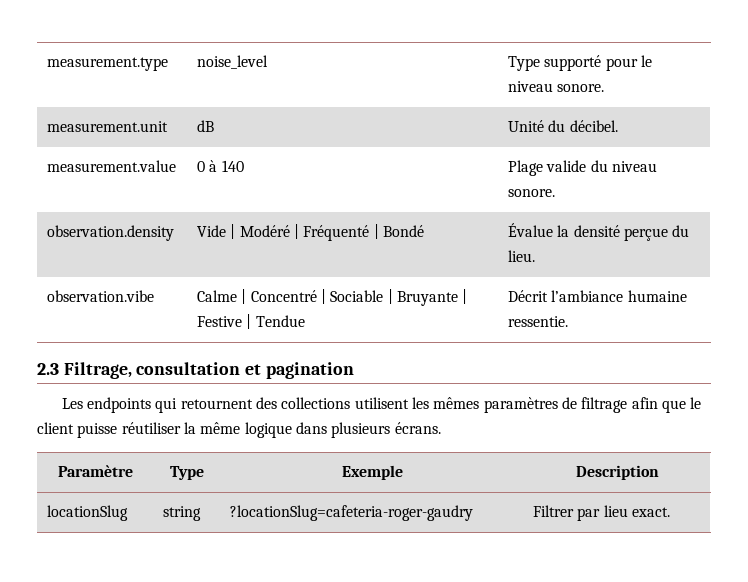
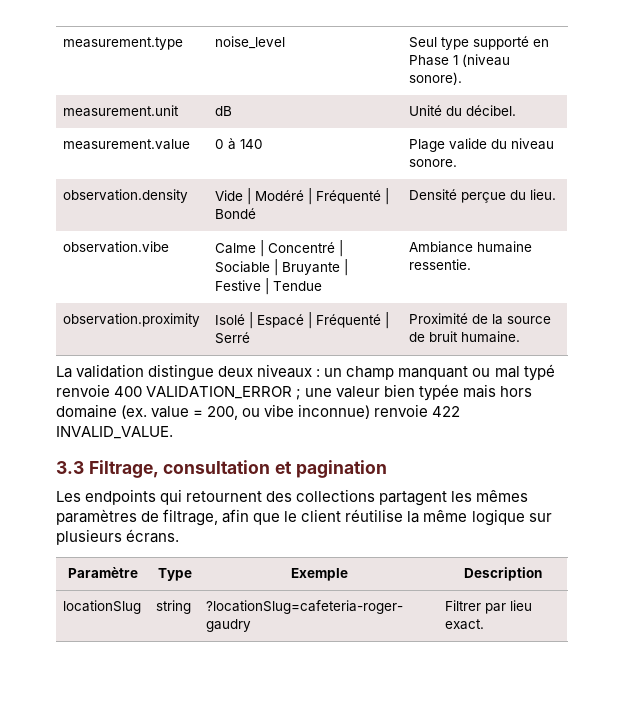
[508,55,653,71] [508,81,605,92] Type supporté pour le niveau sonore. -> [409,36,550,50] [409,54,511,67] [409,72,463,85] Seul type supporté en Phase 1 (niveau sonore).
[508,223,620,237] Évalue la densité -> [409,189,458,200] Densité
[508,290,624,302] Décrit l’ambiance -> [409,241,474,253] Ambiance
[37,363,59,375] // 2.3 -> [63,313,201,327] [215,312,390,329] [215,332,251,344] [409,313,552,325] [409,331,521,343] [56,364,555,381] [56,384,533,401] [56,404,461,420] [56,426,173,439] [56,461,84,474] // observation.proximity | Isolé | Espacé | Fréquenté | Serré | Proximité de la source de bruit humaine. // La validation distingue deux niveaux : un champ manquant ou mal typé renvoie 400 VALIDATION_ERROR ; une valeur bien typée mais hors domaine (ex. value = 200, ou vibe inconnue) renvoie 422 INVALID_VALUE. // 3.3
[354,397,409,409] utilisent -> [379,491,448,506] partagent
[581,397,628,413] filtrage -> [163,509,219,526] filtrage,
[77,422,181,438] puisse réutiliser -> [345,509,404,522] réutilise
[295,422,327,434] dans -> [528,513,552,522] sur

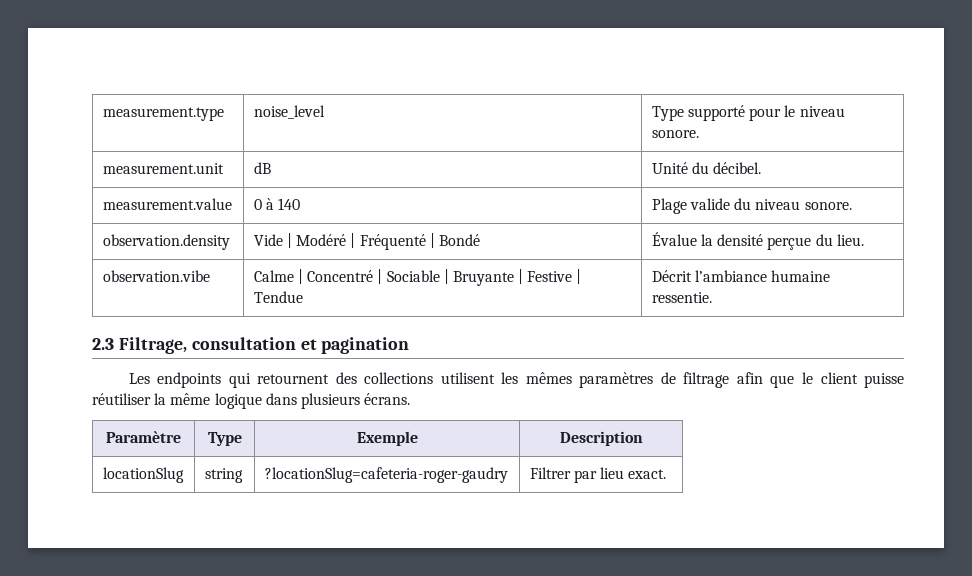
[409,36,550,50] [409,54,511,67] [409,72,463,85] Seul type supporté en Phase 1 (niveau sonore). -> [651,105,845,121] [651,130,699,138] Type supporté pour le niveau sonore.
[409,189,458,200] Densité -> [651,232,764,246] Évalue la densité
[409,241,474,253] Ambiance -> [651,270,768,282] Décrit l’ambiance
[63,313,201,327] [215,312,390,329] [215,332,251,344] [409,313,552,325] [409,331,521,343] [56,364,555,381] [56,384,533,401] [56,404,461,420] [56,426,173,439] [56,461,84,474] // observation.proximity | Isolé | Espacé | Fréquenté | Serré | Proximité de la source de bruit humaine. // La validation distingue deux niveaux : un champ manquant ou mal typé renvoie 400 VALIDATION_ERROR ; une valeur bien typée mais hors domaine (ex. value = 200, ou vibe inconnue) renvoie 422 INVALID_VALUE. // 3.3 -> [92,338,114,350] // 2.3
[379,491,448,506] partagent -> [440,372,495,384] utilisent
[163,509,219,526] filtrage, -> [683,372,730,388] filtrage
[345,509,404,522] réutilise -> [864,373,904,388] [92,393,151,405] puisse réutiliser
[528,513,552,522] sur -> [265,393,297,405] dans

